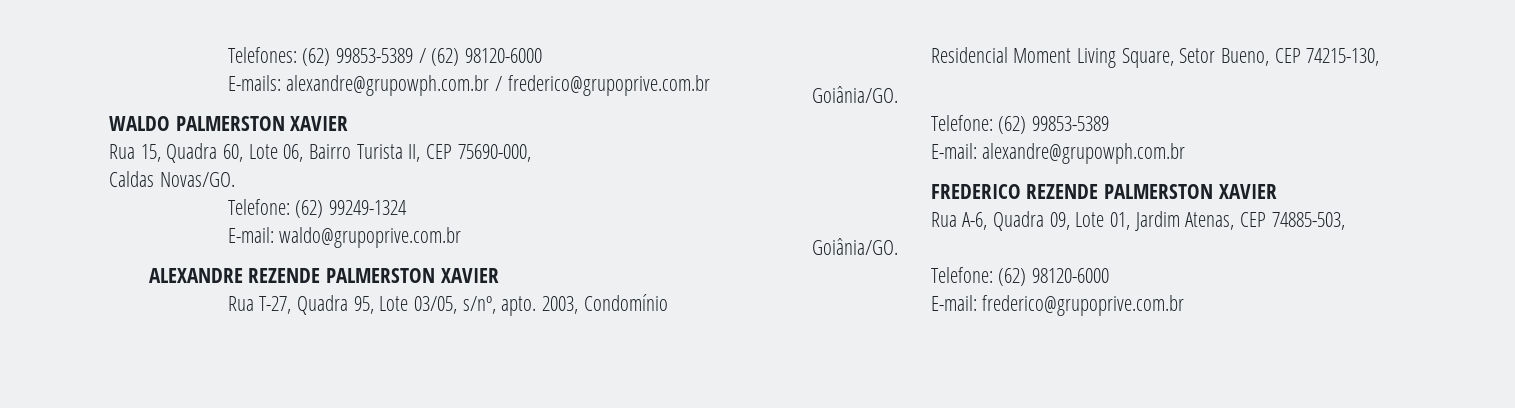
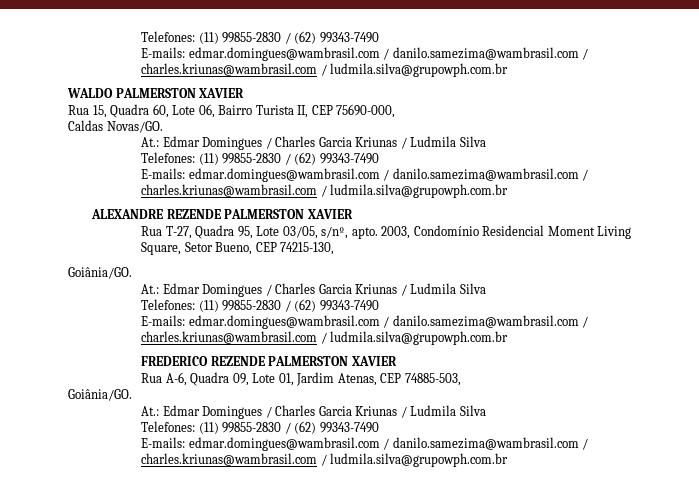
[227,47,543,66] [227,75,710,96] Telefones: (62) 99853-5389 / (62) 98120-6000 // E-mails: alexandre@grupowph.com.br / frederico@grupoprive.com.br -> [141,31,379,44] [141,47,589,61] [141,63,509,77] Telefones: (11) 99855-2830 / (62) 99343-7490 // E-mails: edmar.domingues@wambrasil.com / danilo.samezima@wambrasil.com / charles.kriunas@wambrasil.com / ludmila.silva@grupowph.com.br
[227,199,408,218] [227,227,462,248] Telefone: (62) 99249-1324 // E-mail: waldo@grupoprive.com.br -> [141,136,486,150] [141,152,379,165] [141,168,589,182] [141,184,509,198] At.: Edmar Domingues / Charles Garcia Kriunas / Ludmila Silva // Telefones: (11) 99855-2830 / (62) 99343-7490 // E-mails: edmar.domingues@wambrasil.com / danilo.samezima@wambrasil.com / charles.kriunas@wambrasil.com / ludmila.silva@grupowph.com.br
[930,115,1110,134] [930,143,1186,164] Telefone: (62) 99853-5389 // E-mail: alexandre@grupowph.com.br -> [141,283,486,297] [141,299,379,312] [141,315,589,329] [141,331,509,345] At.: Edmar Domingues / Charles Garcia Kriunas / Ludmila Silva // Telefones: (11) 99855-2830 / (62) 99343-7490 // E-mails: edmar.domingues@wambrasil.com / danilo.samezima@wambrasil.com / charles.kriunas@wambrasil.com / ludmila.silva@grupowph.com.br
[930,267,1110,286] [930,295,1185,316] Telefone: (62) 98120-6000 // E-mail: frederico@grupoprive.com.br -> [141,405,486,419] [141,421,379,434] [141,437,589,451] [141,453,509,467] At.: Edmar Domingues / Charles Garcia Kriunas / Ludmila Silva // Telefones: (11) 99855-2830 / (62) 99343-7490 // E-mails: edmar.domingues@wambrasil.com / danilo.samezima@wambrasil.com / charles.kriunas@wambrasil.com / ludmila.silva@grupowph.com.br

